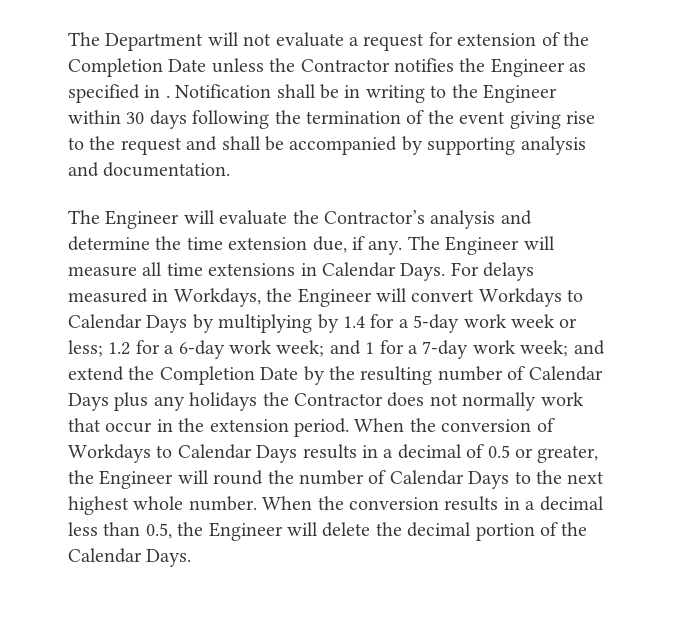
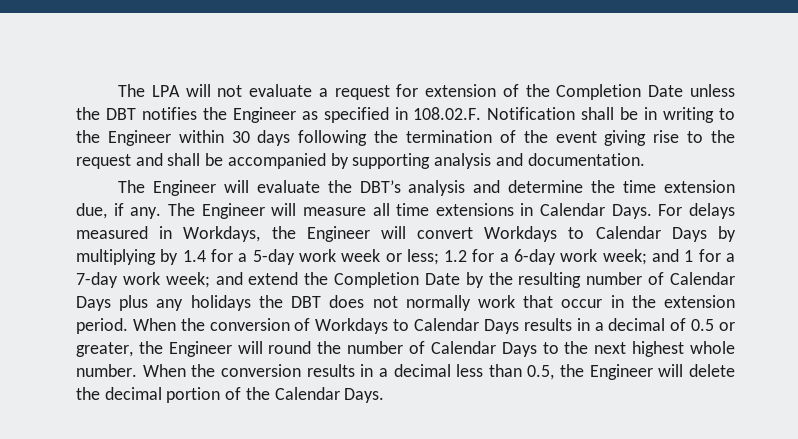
[68,32,204,51] The Department -> [117,84,180,97] The LPA
[300,59,390,72] Contractor -> [105,108,136,120] DBT
[165,95,170,98] . -> [413,107,482,120] 108.02.F.
[324,210,425,224] Contractor’s -> [359,180,401,193] DBT’s
[294,393,383,406] Contractor -> [291,296,322,308] DBT

